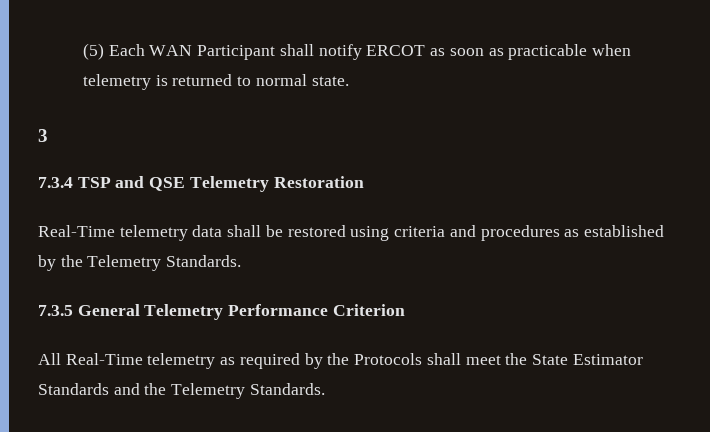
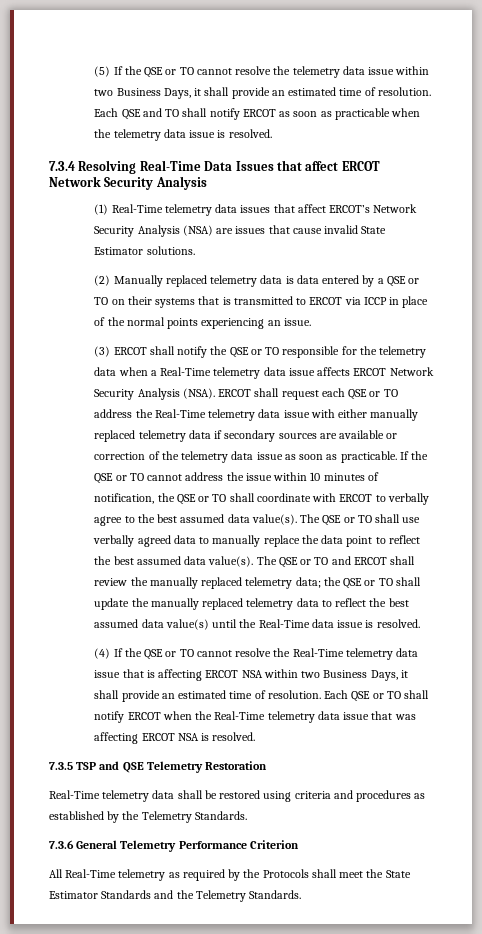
[108,44,276,60] Each WAN Participant -> [113,66,430,78] [94,87,431,99] [94,108,180,120] If the QSE or TO cannot resolve the telemetry data issue within two Business Days, it shall provide an estimated time of resolution. Each QSE and TO
[83,74,349,90] [38,129,48,142] [38,177,73,188] telemetry is returned to normal state. // 3 // 7.3.4 -> [94,129,272,141] [49,160,380,174] [49,176,207,190] [94,204,418,216] [94,225,387,237] [94,246,195,255] [94,275,419,287] [94,296,429,308] [94,317,311,329] [94,346,426,358] [94,367,434,379] [94,388,398,400] [94,409,419,421] [94,430,398,442] [94,451,428,463] [94,472,379,484] [94,493,429,505] [94,514,421,526] [93,535,420,547] [94,556,415,568] [94,577,421,589] [94,598,409,610] [94,619,420,630] [94,648,418,660] [94,669,408,681] [94,690,429,702] [94,711,416,723] [94,732,256,744] [49,762,73,770] the telemetry data issue is resolved. // 7.3.4 Resolving Real-Time Data Issues that affect ERCOT Network Security Analysis // (1) Real-Time telemetry data issues that affect ERCOT’s Network Security Analysis (NSA) are issues that cause invalid State Estimator solutions. // (2) Manually replaced telemetry data is data entered by a QSE or TO on their systems that is transmitted to ERCOT via ICCP in place of the normal points experiencing an issue. // (3) ERCOT shall notify the QSE or TO responsible for the telemetry data when a Real-Time telemetry data issue affects ERCOT Network Security Analysis (NSA). ERCOT shall request each QSE or TO address the Real-Time telemetry data issue with either manually replaced telemetry data if secondary sources are available or correction of the telemetry data issue as soon as practicable. If the QSE or TO cannot address the issue within 10 minutes of notification, the QSE or TO shall coordinate with ERCOT to verbally agree to the best assumed data value(s). The QSE or TO shall use verbally agreed data to manually replace the data point to reflect the best assumed data value(s). The QSE or TO and ERCOT shall review the manually replaced telemetry data; the QSE or TO shall update the manually replaced telemetry data to reflect the best assumed data value(s) until the Real-Time data issue is resolved. // (4) If the QSE or TO cannot resolve the Real-Time telemetry data issue that is affecting ERCOT NSA within two Business Days, it shall provide an estimated time of resolution. Each QSE or TO shall notify ERCOT when the Real-Time telemetry data issue that was affecting ERCOT NSA is resolved. // 7.3.5
[38,305,73,316] 7.3.5 -> [49,840,74,849] 7.3.6

